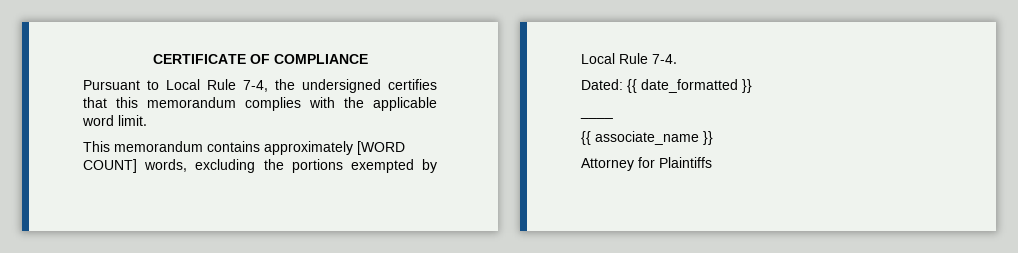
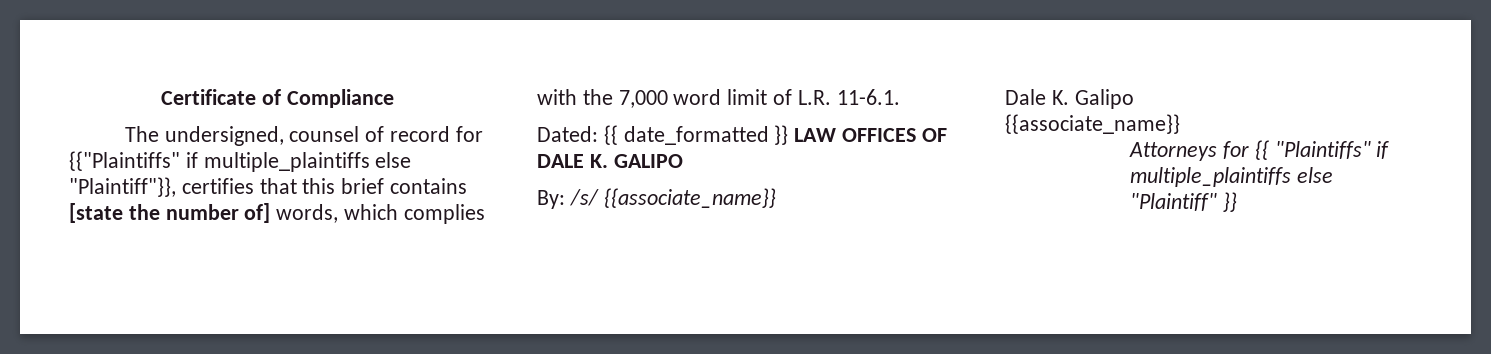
[152,54,368,64] [83,79,437,93] [83,97,437,111] [82,115,147,126] [83,141,405,155] [83,159,437,173] [581,53,677,64] [581,79,752,93] [580,116,613,119] [581,131,713,145] [581,157,712,171] CERTIFICATE OF COMPLIANCE // Pursuant to Local Rule 7-4, the undersigned certifies that this memorandum complies with the applicable word limit. // This memorandum contains approximately [WORD COUNT] words, excluding the portions exempted by Local Rule 7-4. // Dated: {{ date_formatted }} // ____ // {{ associate_name }} // Attorney for Plaintiffs -> [161,89,394,108] [124,126,483,146] [69,151,412,172] [69,177,468,197] [69,203,485,224] [537,89,900,108] [537,125,947,145] [537,154,683,168] [537,188,776,209] [1005,89,1134,109] [1005,114,1180,134] [1129,140,1390,161] [1130,167,1333,187] [1130,192,1237,212] Certificate of Compliance // The undersigned, counsel of record for {{"Plaintiffs" if multiple_plaintiffs else "Plaintiff"}}, certifies that this brief contains [state the number of] words, which complies with the 7,000 word limit of L.R. 11-6.1. // Dated: {{ date_formatted }} LAW OFFICES OF DALE K. GALIPO // By: /s/ {{associate_name}} // Dale K. Galipo // {{associate_name}} // Attorneys for {{ "Plaintiffs" if multiple_plaintiffs else "Plaintiff" }}

